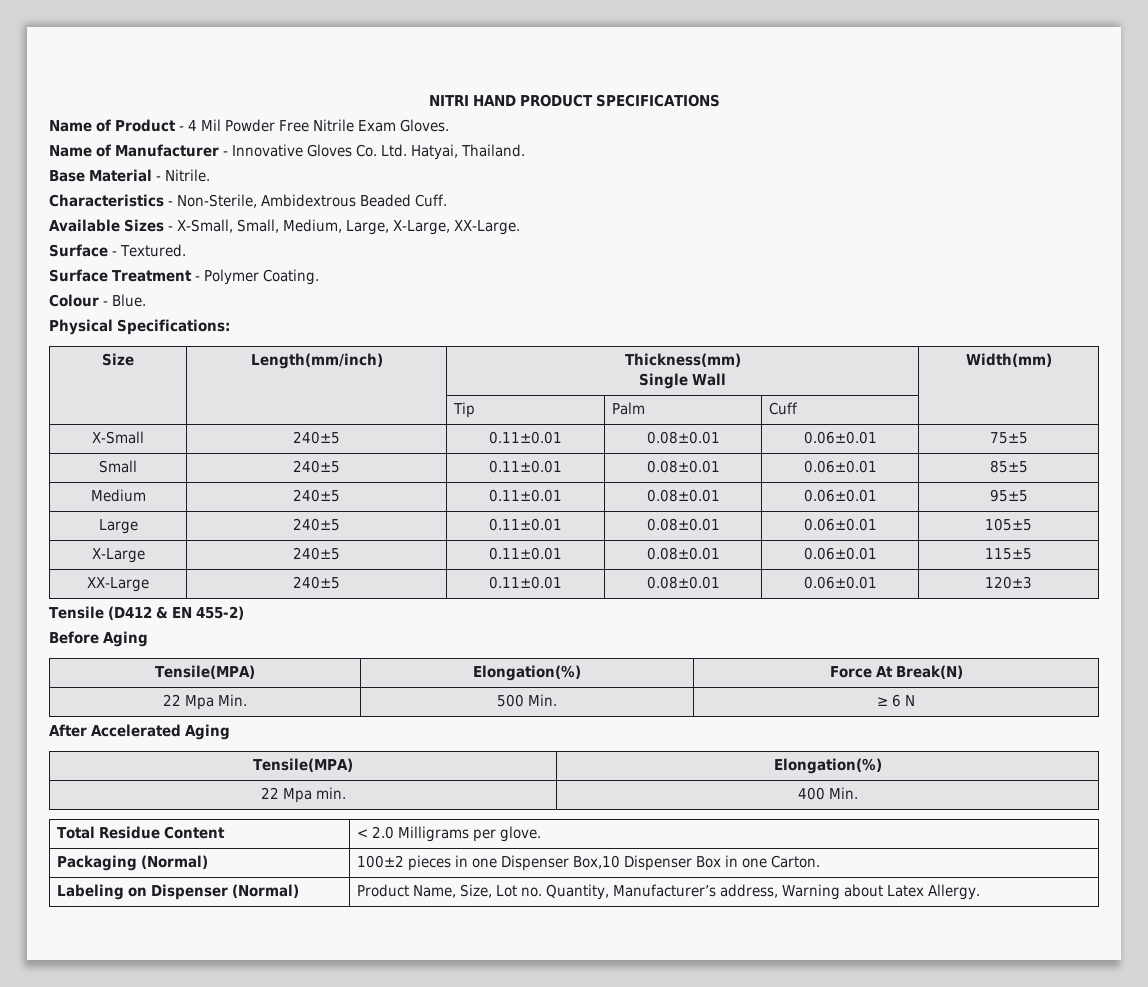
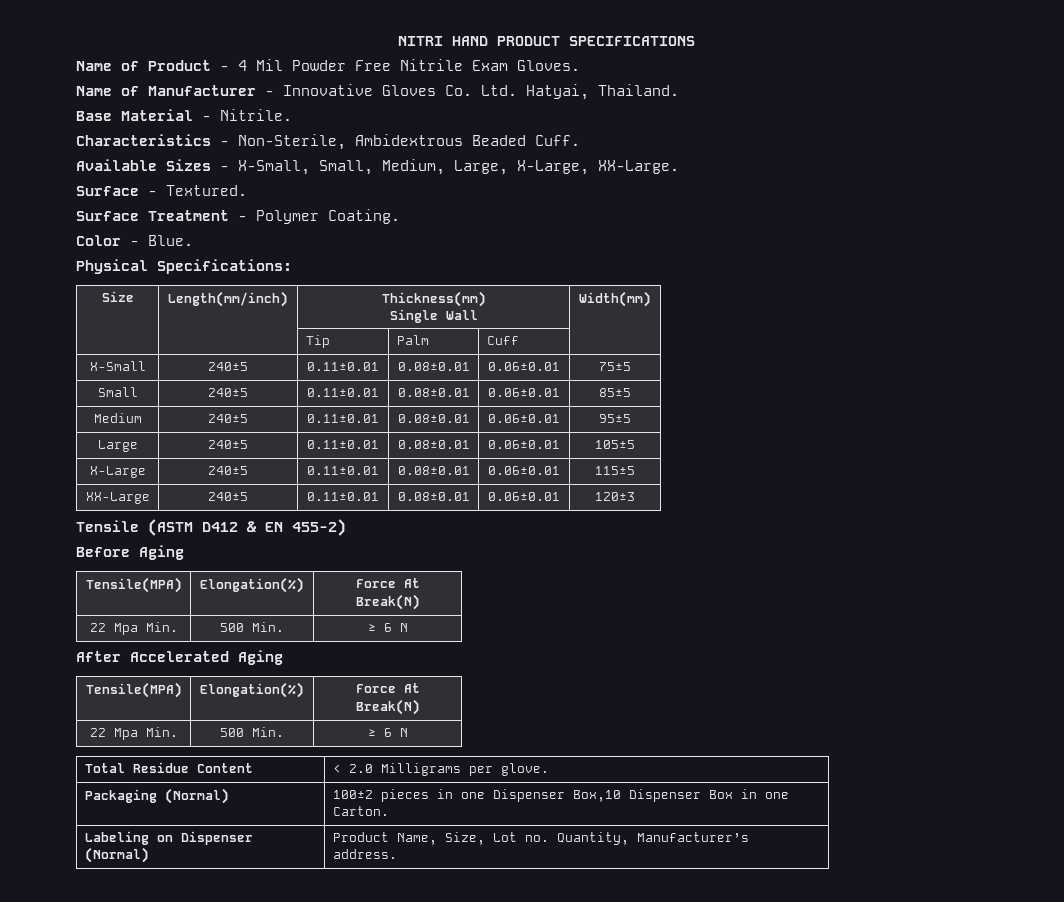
[49,294,99,307] Colour -> [76,235,121,246] Color
[107,606,152,620] (D412 -> [148,519,238,536] (ASTM D412
[260,787,346,803] [797,787,858,800] // 22 Mpa min. | 400 Min. -> [355,683,420,693] [355,699,420,715] [89,727,178,740] [220,727,284,737] [367,728,408,737] | Force At Break(N) // 22 Mpa Min. | 500 Min. | ≥ 6 N
[719,884,980,900] address, Warning about Latex Allergy. -> [332,849,397,859] address.

